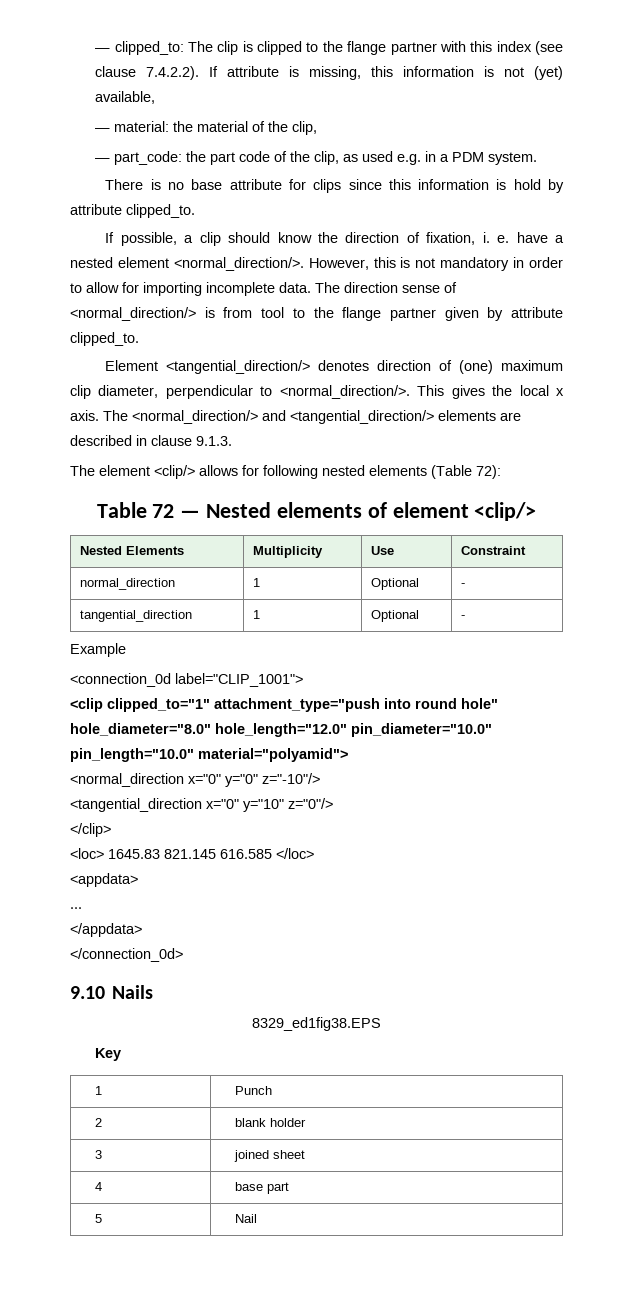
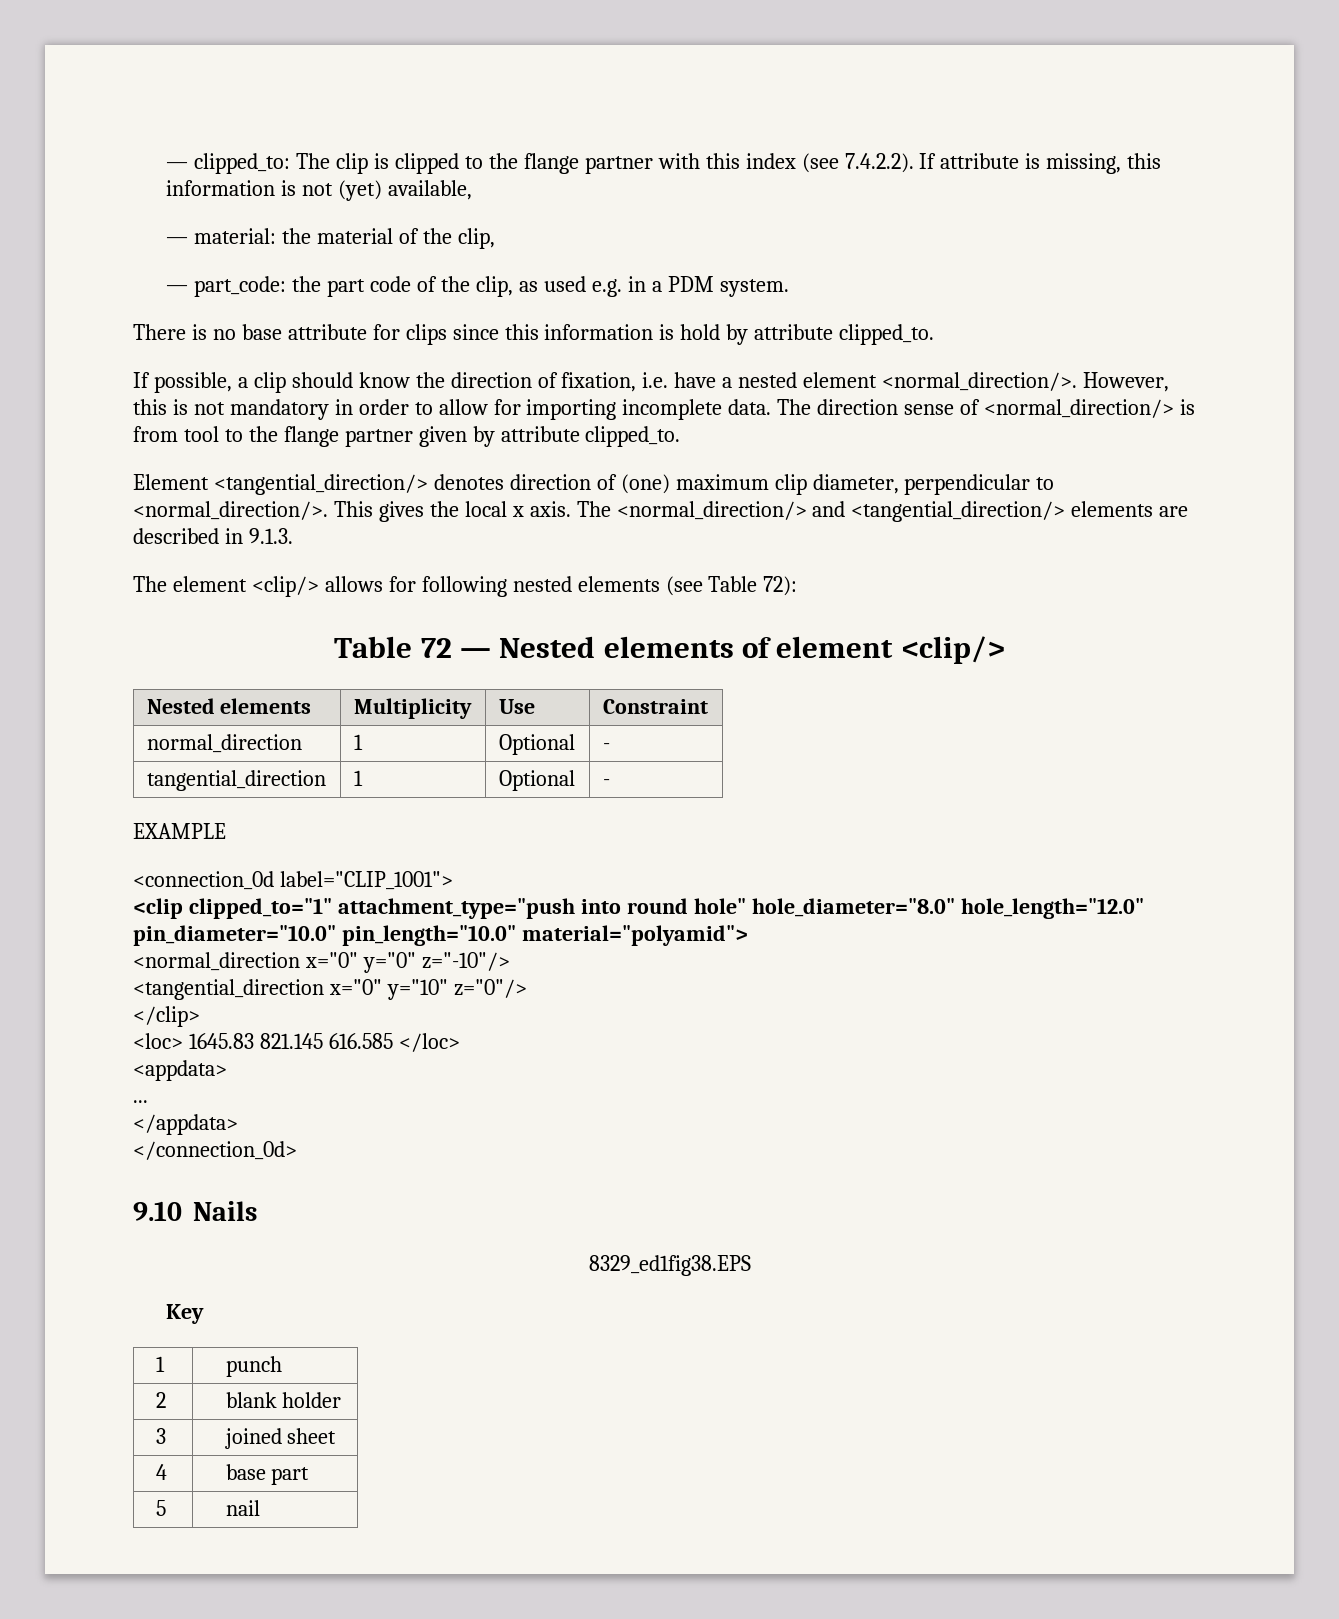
[95,66,137,77] clause -> (839, 163) none
[482,232,510,243] i. e. -> [642,372,669,388] i.e.
[151,435,192,446] clause -> (243, 536) none
[431,465,472,479] (Table -> [665,576,758,596] (see Table
[125,546,184,555] Elements -> [220,698,312,714] elements
[70,643,126,657] Example -> [133,823,226,839] EXAMPLE
[234,1086,272,1095] Punch -> [225,1356,282,1377] punch
[234,1214,257,1223] Nail -> [225,1500,260,1516] nail

